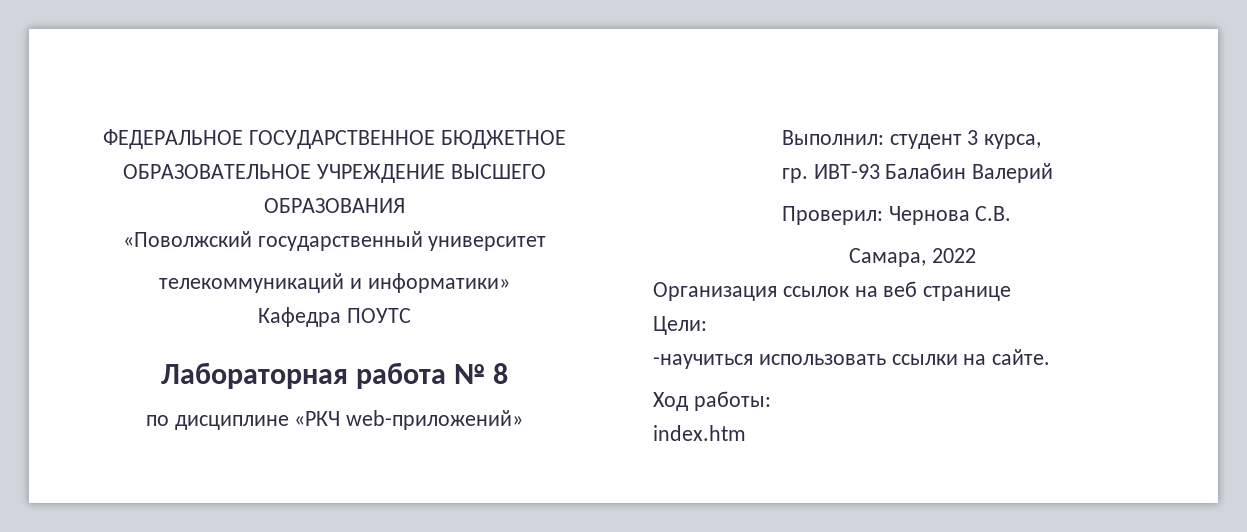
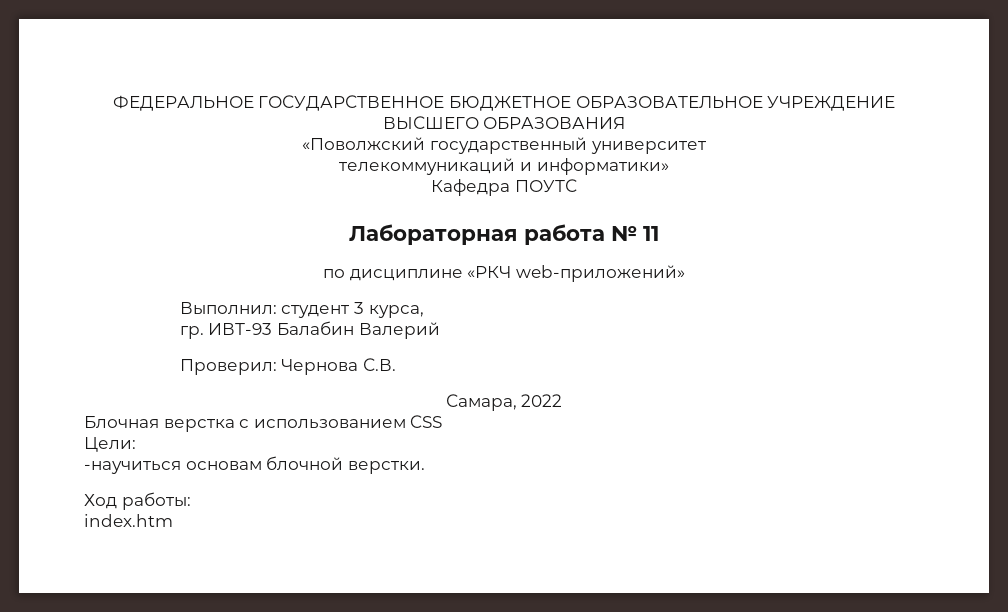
[493,363,509,384] 8 -> [643,226,659,241] 11
[653,281,1012,301] [653,316,707,335] [653,349,1051,369] Организация ссылок на веб странице // Цели: // -научиться использовать ссылки на сайте. -> [84,415,443,432] [84,437,136,452] [84,456,425,474] Блочная верстка с использованием CSS // Цели: // -научиться основам блочной верстки.

